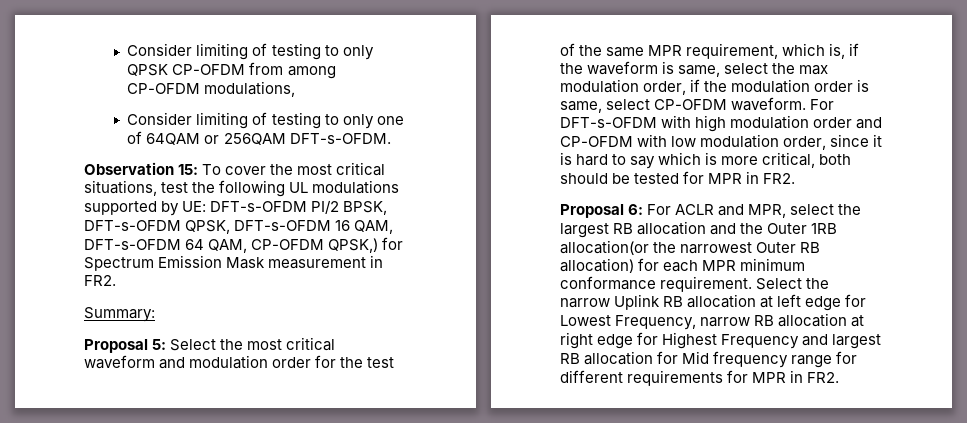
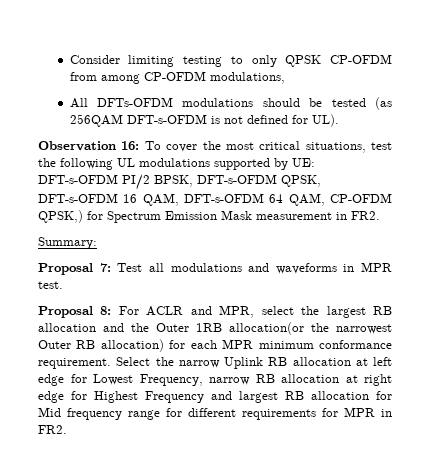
[127,43,268,60] Consider limiting of -> [69,55,175,67] Consider limiting
[127,112,404,129] [127,131,391,145] Consider limiting of testing to only one of 64QAM or 256QAM DFT-s-OFDM. -> [69,97,393,110] [69,114,339,127] All DFTs-OFDM modulations should be tested (as 256QAM DFT-s-OFDM is not defined for UL).
[178,164,199,175] 15: -> [121,141,140,150] 16:
[152,337,336,351] [84,355,395,369] [560,43,860,59] [560,61,829,77] [560,79,870,95] [560,97,835,113] [560,115,883,132] [560,134,883,150] [560,152,852,169] [560,171,796,184] [560,204,644,218] 5: Select the most critical waveform and modulation order for the test of the same MPR requirement, which is, if the waveform is same, select the max modulation order, if the modulation order is same, select CP-OFDM waveform. For DFT-s-OFDM with high modulation order and CP-OFDM with low modulation order, since it is hard to say which is more critical, both should be tested for MPR in FR2. // Proposal 6: -> [99,262,392,274] [38,281,63,289] [38,306,112,318] 7: Test all modulations and waveforms in MPR test. // Proposal 8:

